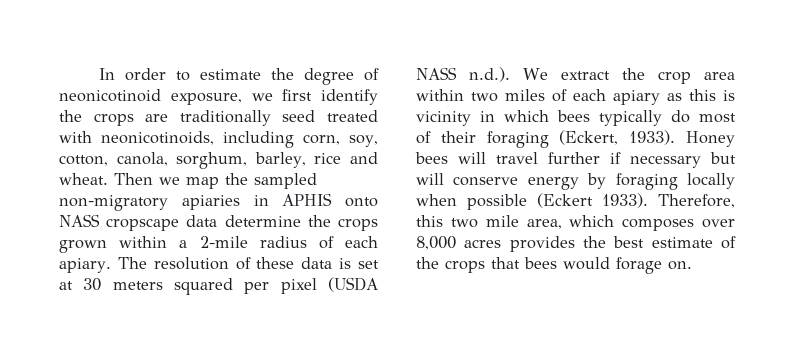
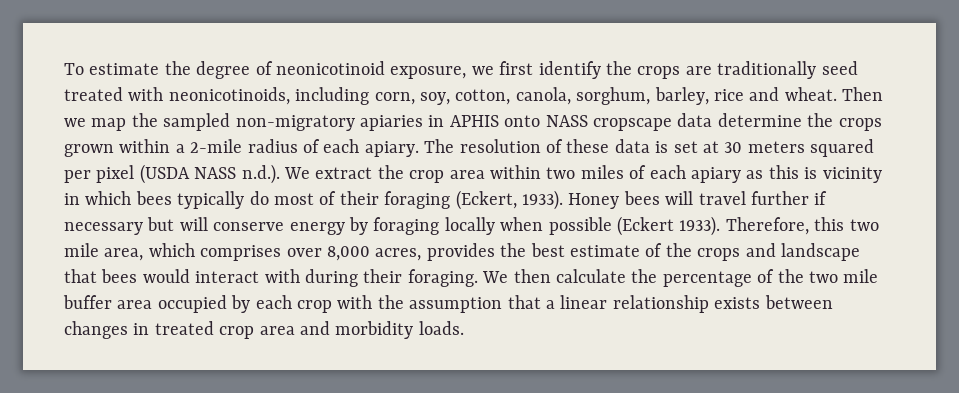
[98,68,190,81] In order to -> [64,63,84,75] To
[622,218,695,231] composes -> [200,245,282,261] comprises
[464,239,502,248] acres -> [375,248,422,261] acres,
(485, 266) none -> [745,243,860,261] and landscape
[616,257,692,274] forage on. -> [195,269,879,287] [63,295,833,313] [64,321,464,339] interact with during their foraging. We then calculate the percentage of the two mile buffer area occupied by each crop with the assumption that a linear relationship exists between changes in treated crop area and morbidity loads.

